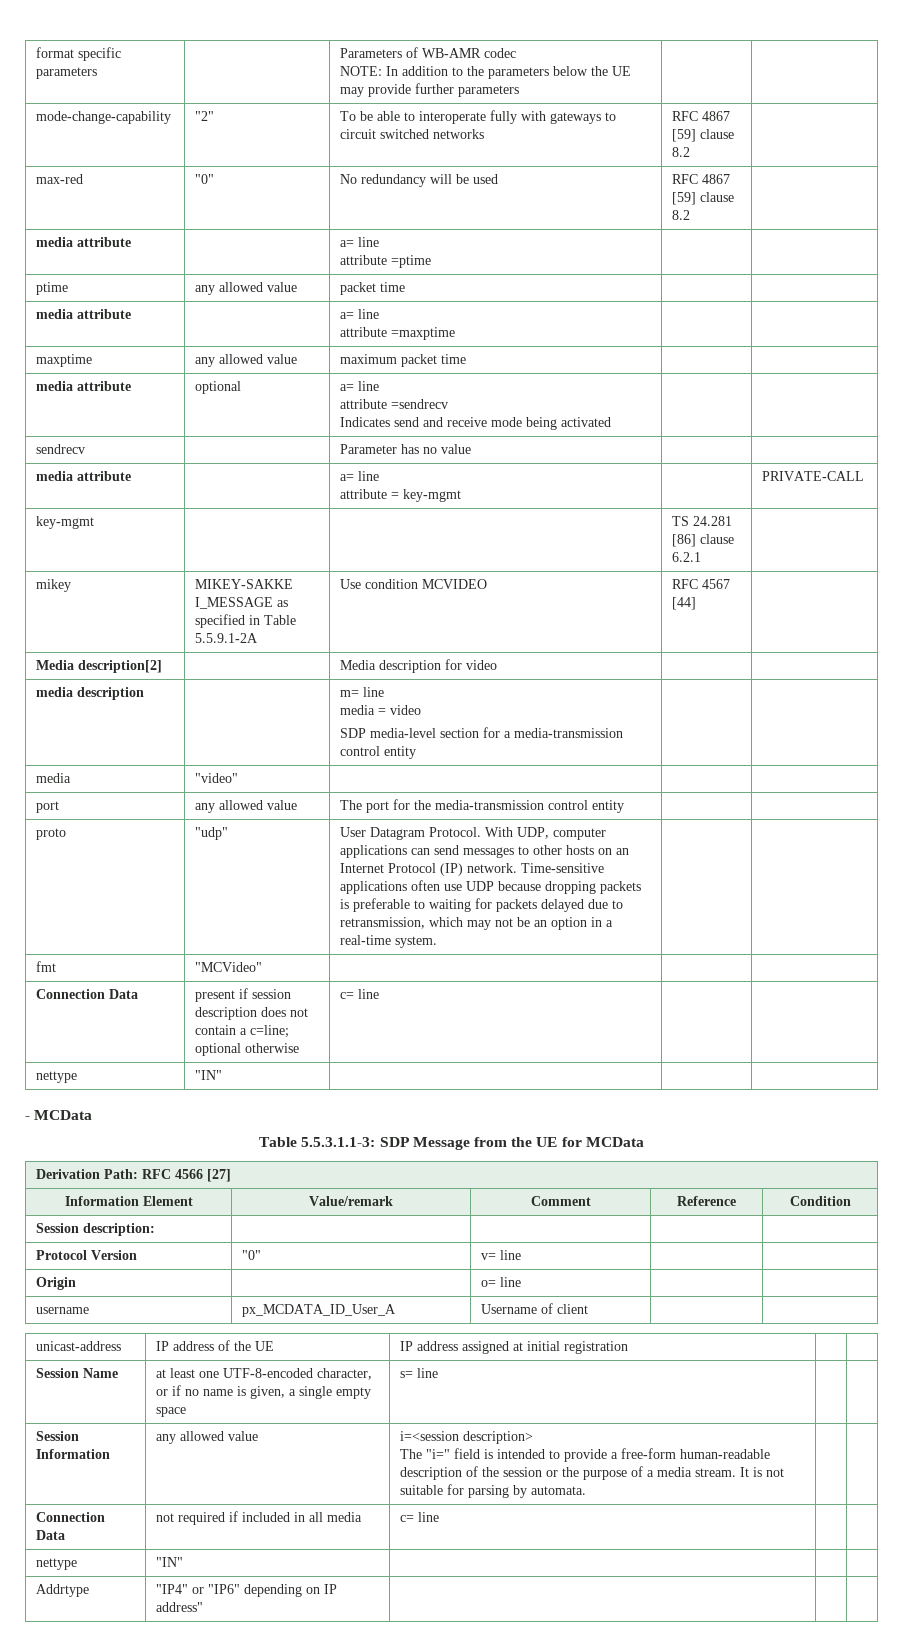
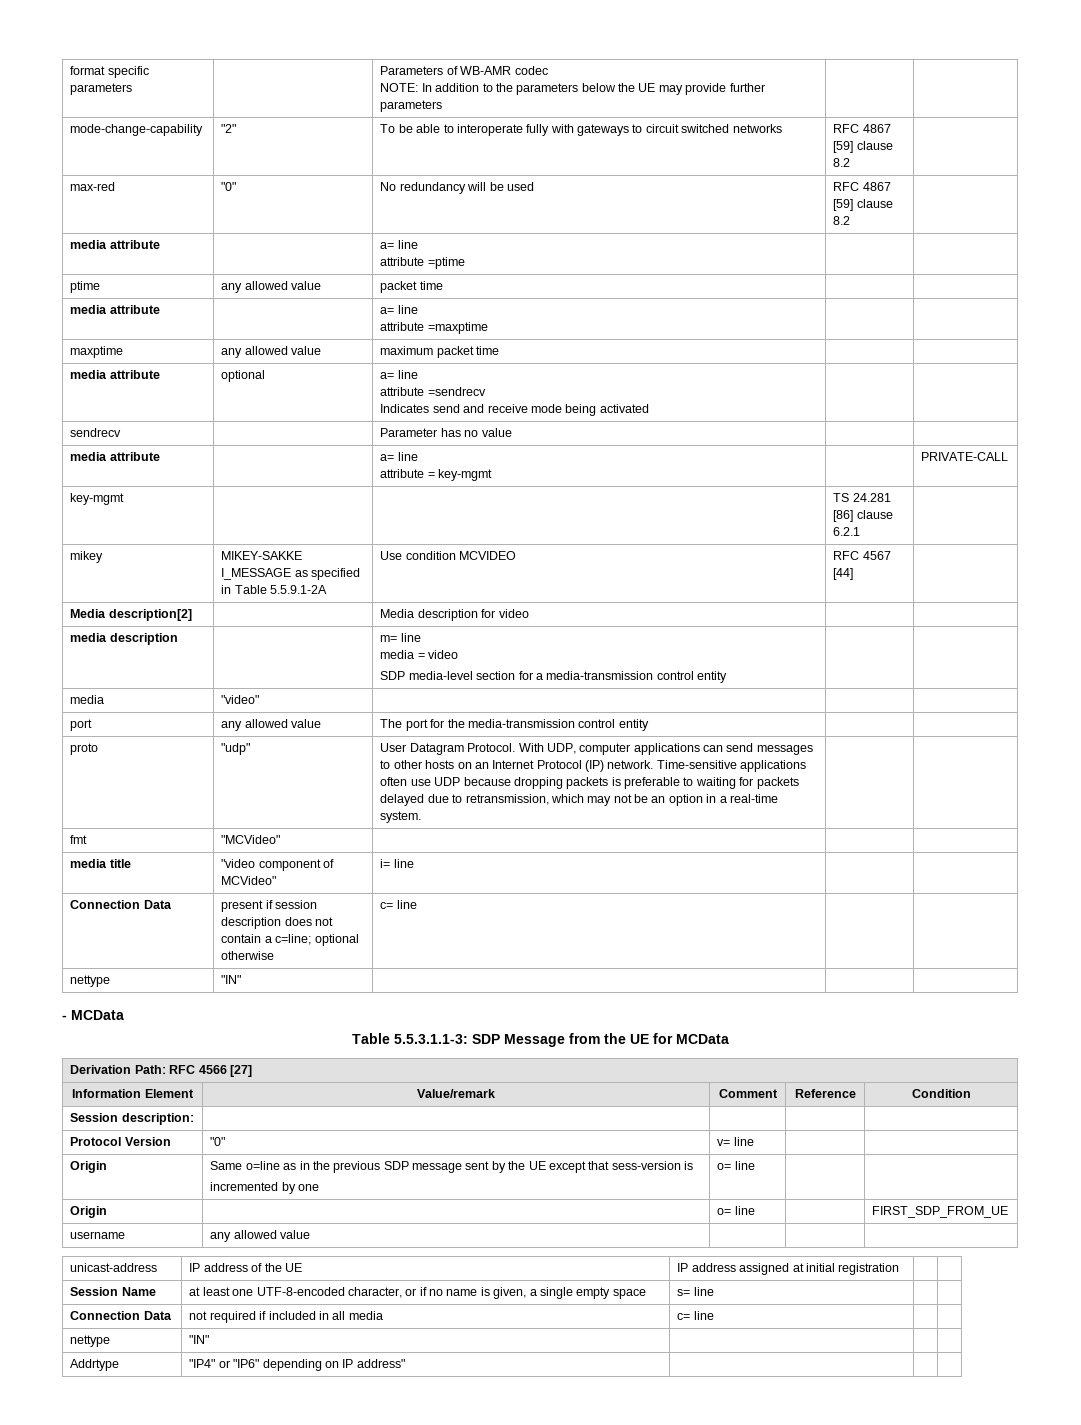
(263, 967) none -> [70,859,131,868] [221,859,335,871] [221,876,277,885] [380,859,414,868] // media title | "video component of MCVideo" | i= line | |
[481,1277,522,1287] [36,1307,90,1314] [242,1304,397,1317] [481,1303,589,1314] | o= line | | // username | px_MCDATA_ID_User_A | Username of client -> [210,1161,694,1173] [210,1182,320,1194] [717,1161,755,1170] [70,1206,108,1218] [717,1206,755,1215] [872,1206,1009,1218] [70,1231,126,1239] [210,1230,311,1242] Same o=line as in the previous SDP message sent by the UE except that sess-version is // incremented by one | o= line | | // Origin | | o= line | | FIRST_SDP_FROM_UE // username | any allowed value |
[36,1431,80,1441] [36,1449,111,1459] [156,1431,259,1444] [400,1431,534,1444] [400,1448,771,1462] [400,1466,785,1480] [400,1484,587,1498] // Session Information | any allowed value | i=<session description> // The "i=" field is intended to provide a free-form human-readable description of the session or the purpose of a media stream. It is not suitable for parsing by automata. | | -> (714, 1291) none

